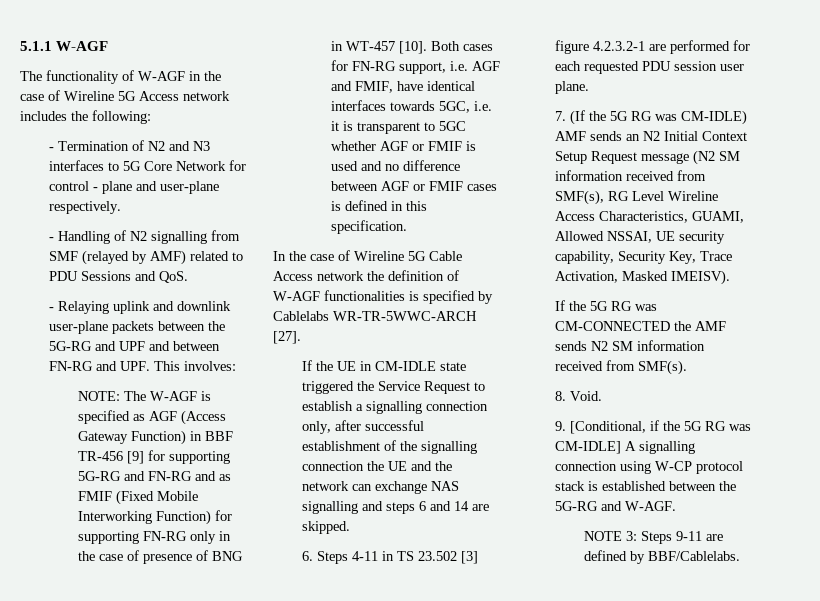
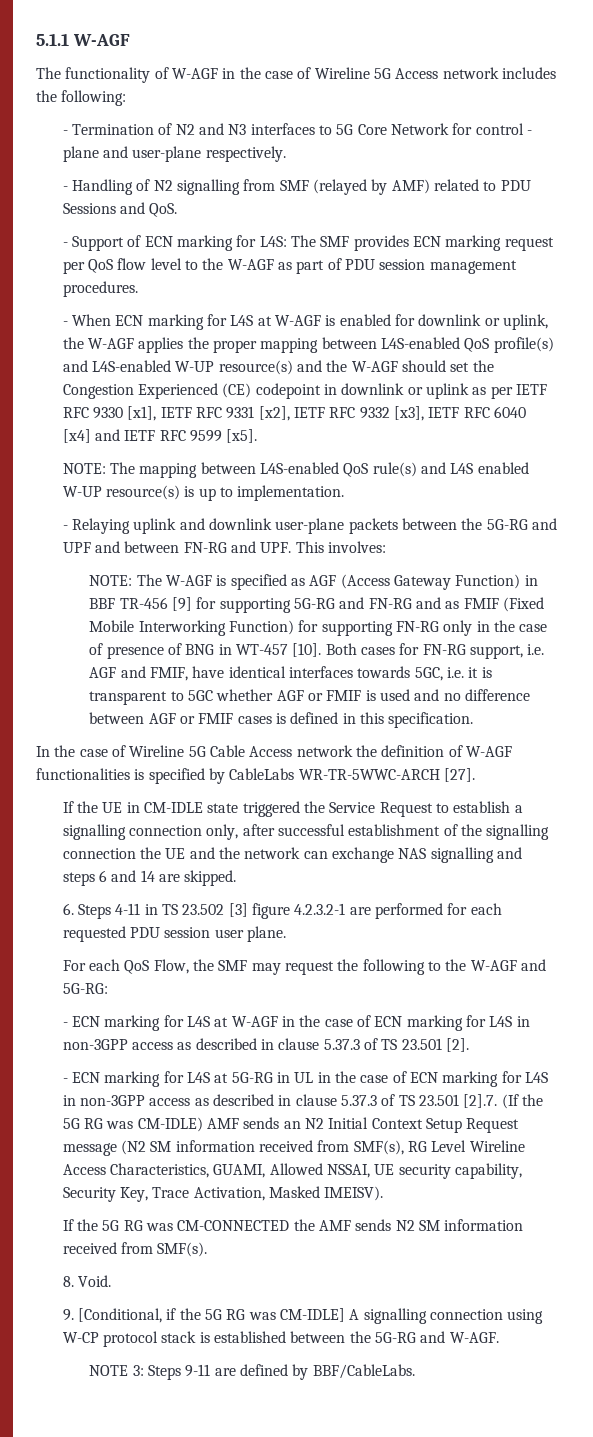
(188, 277) none -> [62,235,554,251] [62,258,517,274] [62,281,138,297] [62,314,548,330] [62,337,554,353] [62,360,494,375] [62,383,547,399] [62,406,526,421] [62,429,258,443] [62,462,529,478] [62,485,345,501] // - Support of ECN marking for L4S: The SMF provides ECN marking request per QoS flow level to the W-AGF as part of PDU session management procedures. // - When ECN marking for L4S at W-AGF is enabled for downlink or uplink, the W-AGF applies the proper mapping between L4S-enabled QoS profile(s) and L4S-enabled W-UP resource(s) and the W-AGF should set the Congestion Experienced (CE) codepoint in downlink or uplink as per IETF RFC 9330 [x1], IETF RFC 9331 [x2], IETF RFC 9332 [x3], IETF RFC 6040 [x4] and IETF RFC 9599 [x5]. // NOTE: The mapping between L4S-enabled QoS rule(s) and L4S enabled W-UP resource(s) is up to implementation.
[273,311,329,321] Cablelabs -> [229,768,295,780] CableLabs
[554,111,566,121] 7. -> [62,959,546,975] [62,983,108,994] [62,1015,530,1031] [62,1038,469,1052] [62,1071,548,1087] [62,1094,498,1108] For each QoS Flow, the SMF may request the following to the W-AGF and 5G-RG: // - ECN marking for L4S at W-AGF in the case of ECN marking for L4S in non-3GPP access as described in clause 5.37.3 of TS 23.501 [2]. // - ECN marking for L4S at 5G-RG in UL in the case of ECN marking for L4S in non-3GPP access as described in clause 5.37.3 of TS 23.501 [2].7.
[647,551,740,561] BBF/Cablelabs. -> [312,1364,415,1379] BBF/CableLabs.

